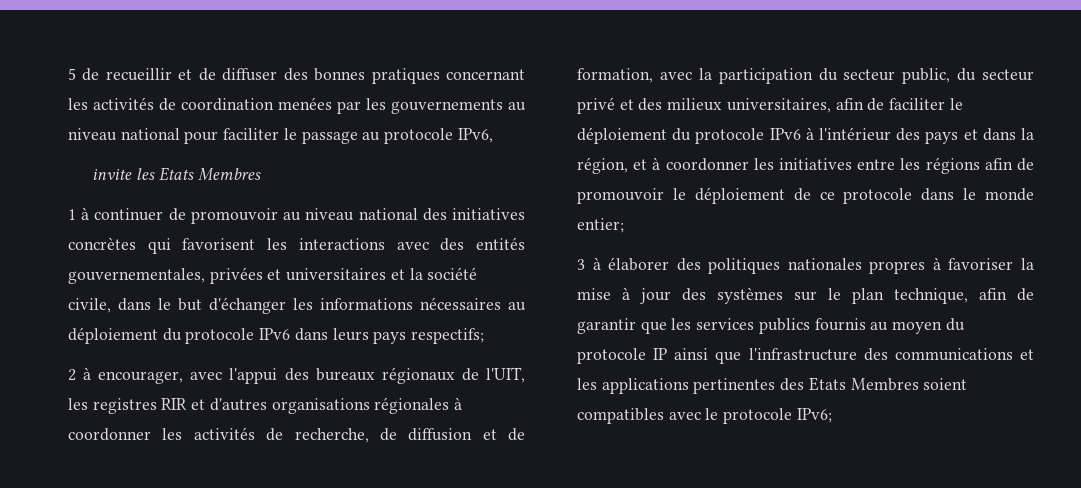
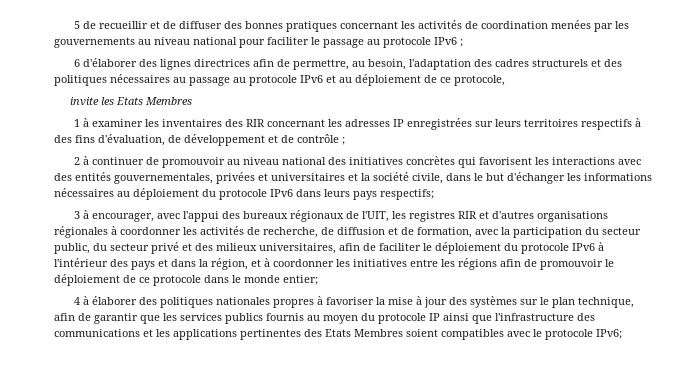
[457,128,493,143] IPv6, -> [434,37,463,47] [74,58,623,70] [54,74,505,86] IPv6 ; // 6 d'élaborer des lignes directrices afin de permettre, au besoin, l'adaptation des cadres structurels et des politiques nécessaires au passage au protocole IPv6 et au déploiement de ce protocole,
(90, 213) none -> [92,118,642,130] [54,134,345,146] [74,156,90,165] examiner les inventaires des RIR concernant les adresses IP enregistrées sur leurs territoires respectifs à des fins d'évaluation, de développement et de contrôle ; // 2 à
[68,369,76,381] 2 -> [74,211,81,219] 3
[577,259,585,270] 3 -> [74,297,81,305] 4

